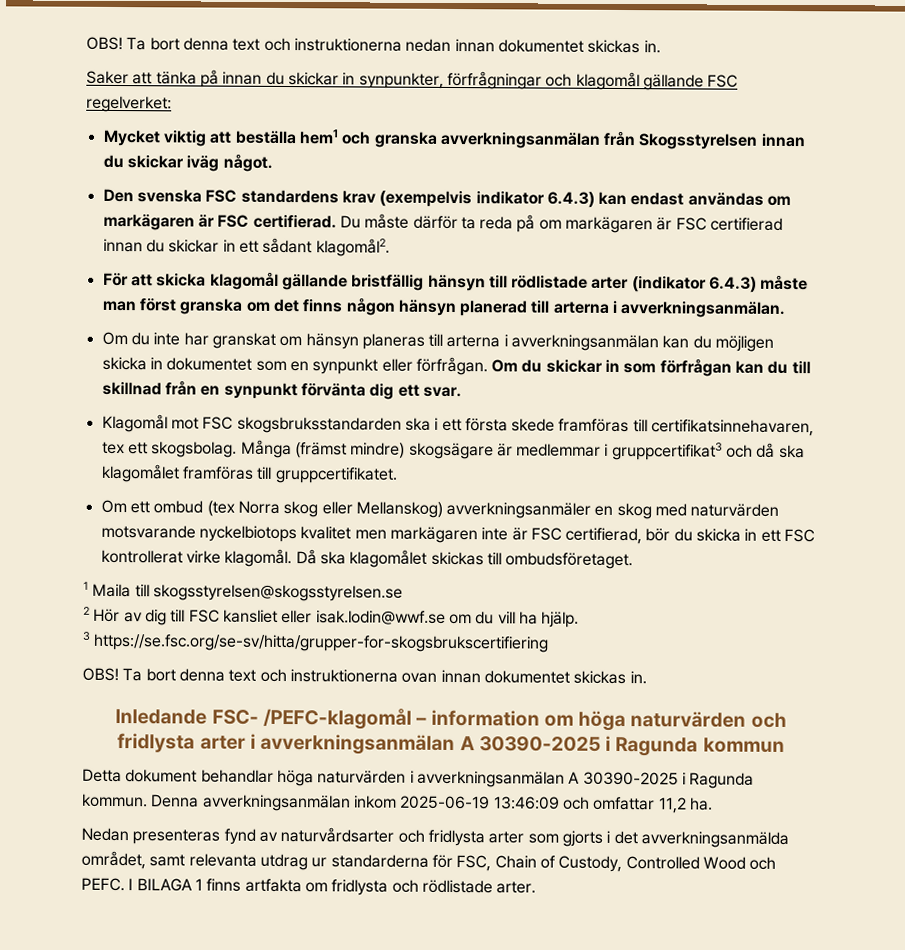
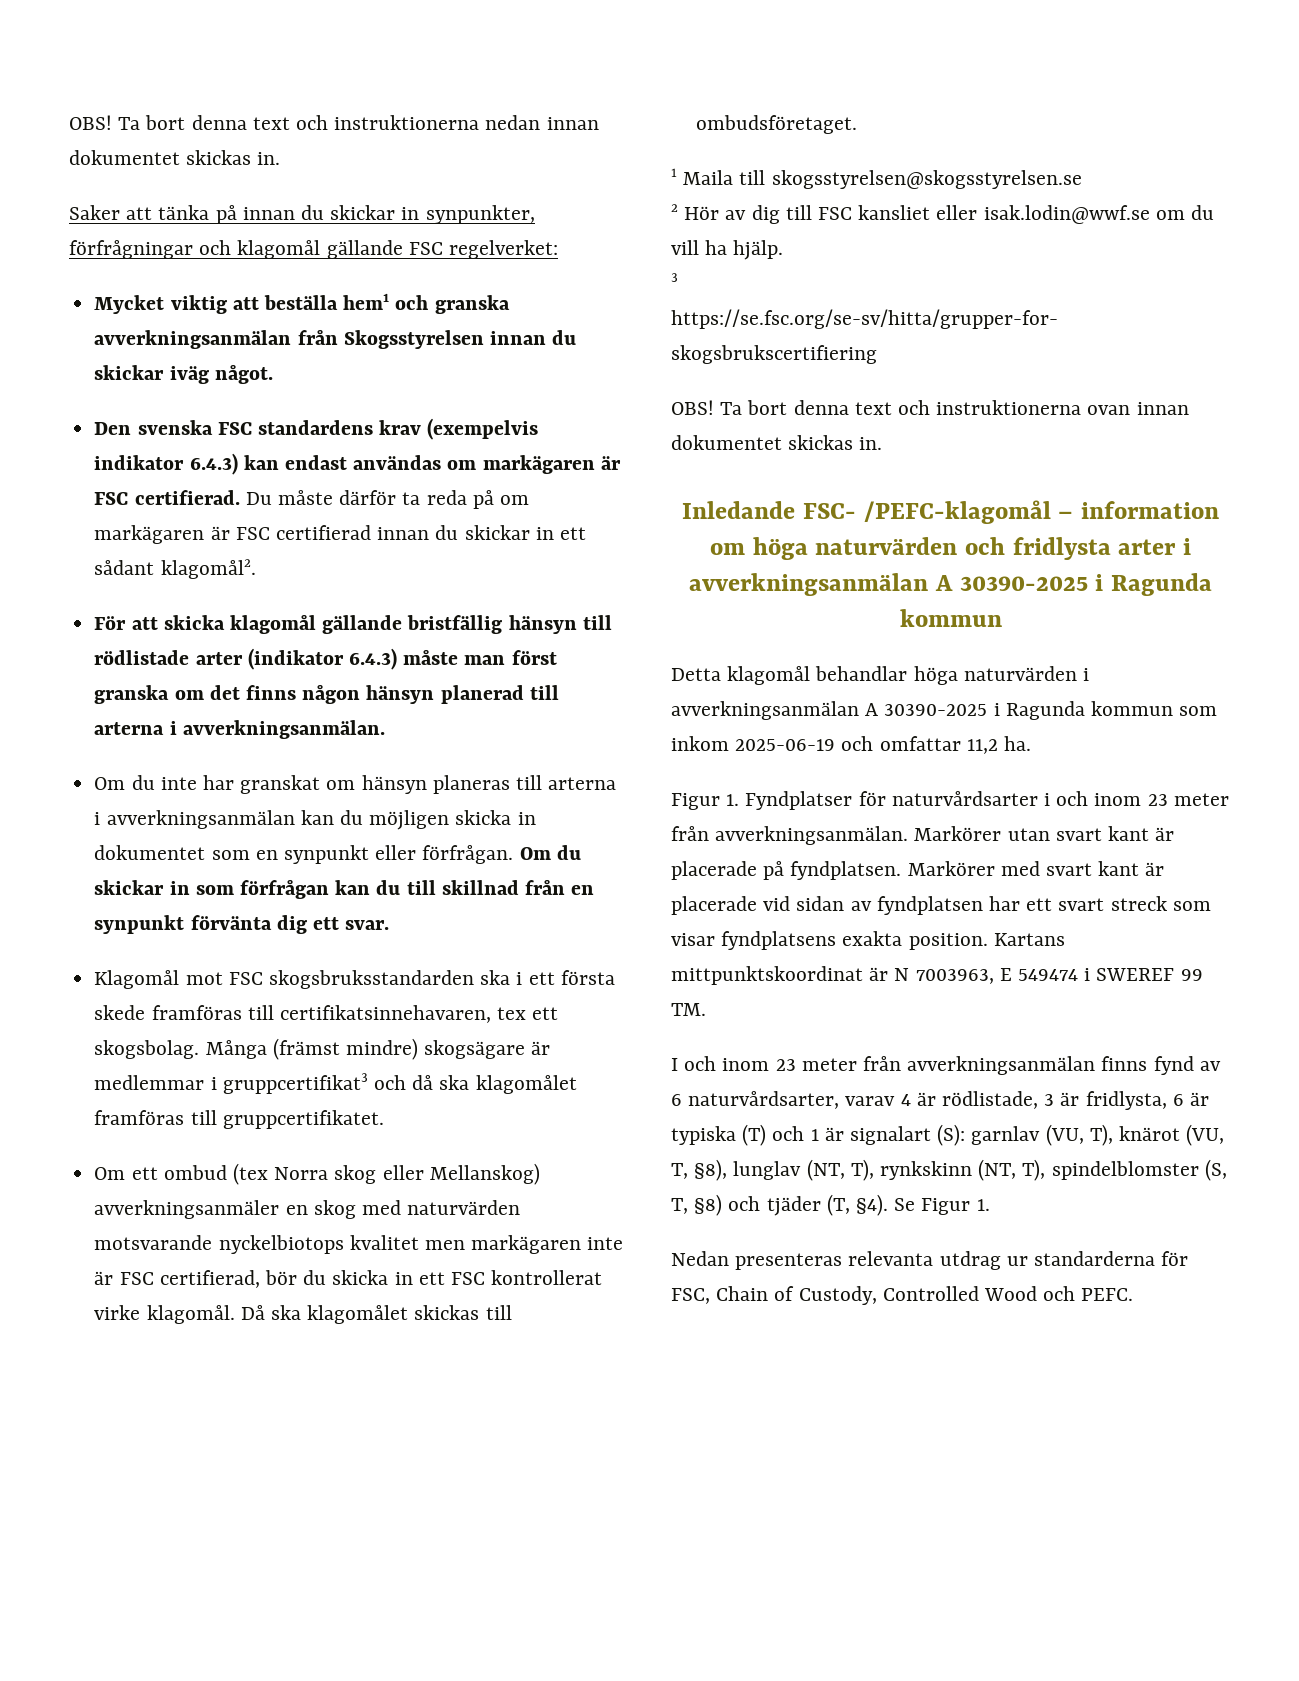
[125,769,198,783] dokument -> [727,666,811,685] klagomål
[82,793,351,812] kommun. Denna avverkningsanmälan -> [1091,701,1218,716] kommun som
[493,796,560,810] 13:46:09 -> (836, 745) none
[81,826,789,849] [81,850,186,870] Nedan presenteras fynd av naturvårdsarter och fridlysta arter som gjorts i det avverkningsanmälda området, samt -> [671,791,1229,810] [671,826,1175,845] [671,861,1165,880] [671,896,1211,915] [671,931,1065,950] [671,966,1203,985] [671,1003,706,1016] [671,1056,1221,1075] [671,1091,1210,1110] [671,1124,1225,1146] [671,1159,1227,1181] [671,1194,990,1216] [671,1251,843,1270] Figur 1. Fyndplatser för naturvårdsarter i och inom 23 meter från avverkningsanmälan. Markörer utan svart kant är placerade på fyndplatsen. Markörer med svart kant är placerade vid sidan av fyndplatsen har ett svart streck som visar fyndplatsens exakta position. Kartans mittpunktskoordinat är N 7003963, E 549474 i SWEREF 99 TM. // I och inom 23 meter från avverkningsanmälan finns fynd av 6 naturvårdsarter, varav 4 är rödlistade, 3 är fridlysta, 6 är typiska (T) och 1 är signalart (S): garnlav (VU, T), knärot (VU, T, §8), lunglav (NT, T), rynkskinn (NT, T), spindelblomster (S, T, §8) och tjäder (T, §4). Se Figur 1. // Nedan presenteras
[128,878,537,896] I BILAGA 1 finns artfakta om fridlysta och rödlistade arter. -> (1134, 1294) none

